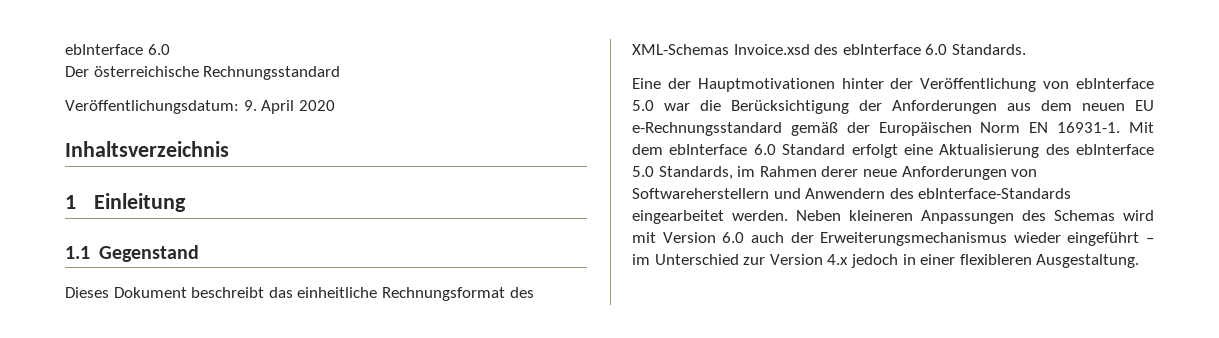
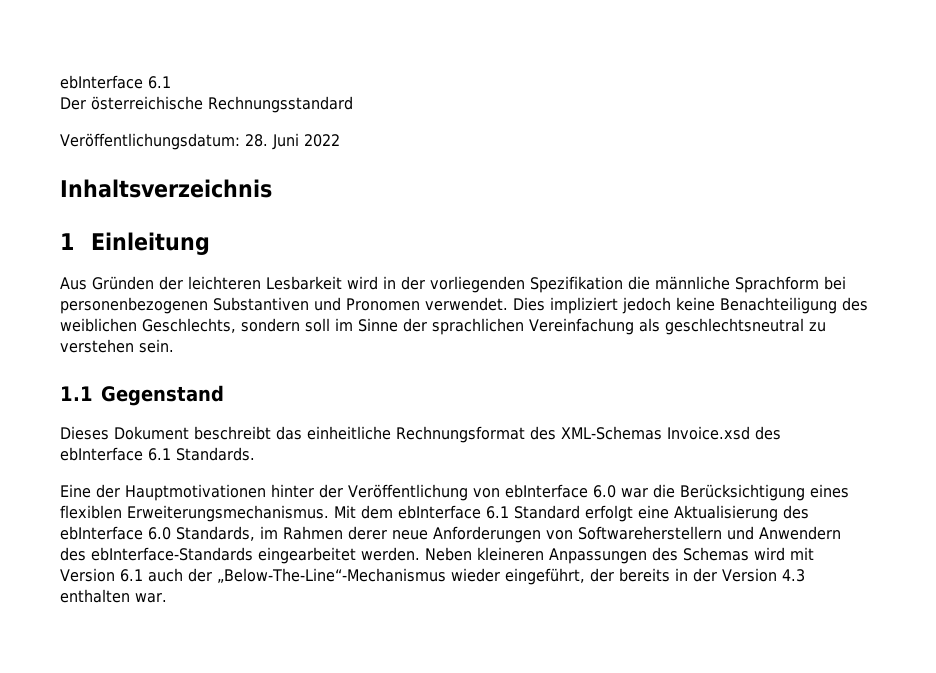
[65,44,170,55] ebInterface 6.0 -> [60,75,171,89] ebInterface 6.1
[243,100,335,114] 9. April 2020 -> [244,133,340,150] 28. Juni 2022
(187, 202) none -> [60,276,846,293] [60,297,868,314] [60,318,826,335] [60,339,174,353] // Aus Gründen der leichteren Lesbarkeit wird in der vorliegenden Spezifikation die männliche Sprachform bei personenbezogenen Substantiven und Pronomen verwendet. Dies impliziert jedoch keine Benachteiligung des weiblichen Geschlechts, sondern soll im Sinne der sprachlichen Vereinfachung als geschlechtsneutral zu verstehen sein.
[925,44,948,55] 6.0 -> [148,448,171,461] 6.1
[632,100,654,111] 5.0 -> [592,485,616,498] 6.0
[859,100,1154,114] [632,122,1121,136] der Anforderungen aus dem neuen EU e-Rechnungsstandard gemäß der Europäischen Norm EN 16931-1. -> [809,484,849,498] [60,505,329,522] eines flexiblen Erweiterungsmechanismus.
[753,144,776,155] 6.0 -> [486,506,509,519] 6.1
[632,166,654,177] 5.0 -> [148,527,171,540] 6.0
[722,232,745,243] 6.0 -> [119,569,143,582] 6.1
[820,232,1154,246] [632,254,1140,268] Erweiterungsmechanismus wieder eingeführt – im Unterschied zur Version 4.x jedoch in einer flexibleren Ausgestaltung. -> [216,568,805,585] [60,589,167,603] „Below-The-Line“-Mechanismus wieder eingeführt, der bereits in der Version 4.3 enthalten war.

